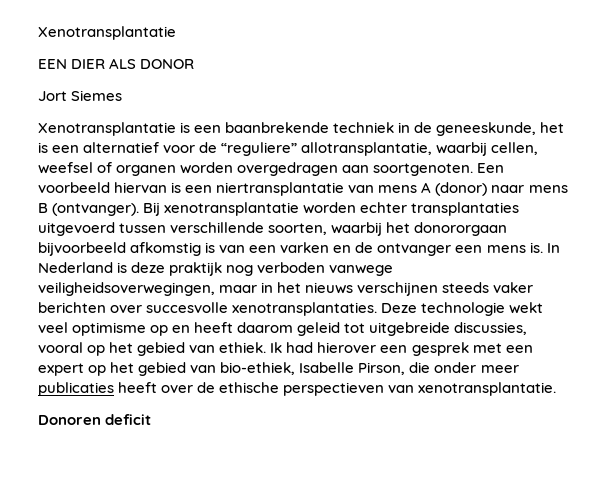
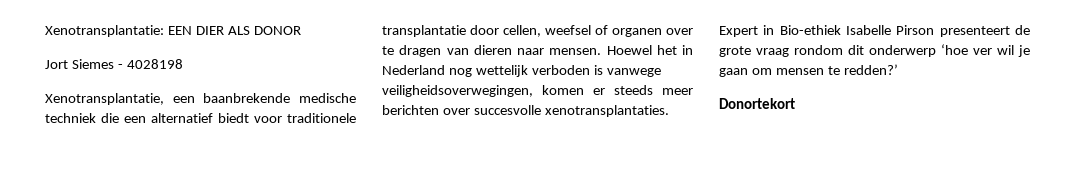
[38,26,176,40] Xenotransplantatie // -> [45,25,164,37] Xenotransplantatie:
[38,122,565,136] [38,142,539,156] [38,162,505,176] [38,182,568,196] [38,202,520,216] [38,222,508,236] [38,242,560,256] [38,262,394,276] [38,282,534,296] [38,302,544,316] [38,322,528,336] [38,342,533,356] [38,362,519,376] [38,382,557,396] [38,414,152,425] // Xenotransplantatie is een baanbrekende techniek in de geneeskunde, het is een alternatief voor de “reguliere” allotransplantatie, waarbij cellen, weefsel of organen worden overgedragen aan soortgenoten. Een voorbeeld hiervan is een niertransplantatie van mens A (donor) naar mens B (ontvanger). Bij xenotransplantatie worden echter transplantaties uitgevoerd tussen verschillende soorten, waarbij het donororgaan bijvoorbeeld afkomstig is van een varken en de ontvanger een mens is. In Nederland is deze praktijk nog verboden vanwege veiligheidsoverwegingen, maar in het nieuws verschijnen steeds vaker berichten over succesvolle xenotransplantaties. Deze technologie wekt veel optimisme op en heeft daarom geleid tot uitgebreide discussies, vooral op het gebied van ethiek. Ik had hierover een gesprek met een expert op het gebied van bio-ethiek, Isabelle Pirson, die onder meer publicaties heeft over de ethische perspectieven van xenotransplantatie. // Donoren deficit -> [117,59,183,69] [45,93,356,105] [45,113,356,123] [382,25,693,37] [382,45,693,57] [382,65,661,77] [382,85,693,97] [382,105,669,117] [719,25,1030,37] [719,44,1030,57] [719,64,898,77] [719,98,795,109] - 4028198 // Xenotransplantatie, een baanbrekende medische techniek die een alternatief biedt voor traditionele transplantatie door cellen, weefsel of organen over te dragen van dieren naar mensen. Hoewel het in Nederland nog wettelijk verboden is vanwege veiligheidsoverwegingen, komen er steeds meer berichten over succesvolle xenotransplantaties. Expert in Bio-ethiek Isabelle Pirson presenteert de grote vraag rondom dit onderwerp ‘hoe ver wil je gaan om mensen te redden?’ // Donortekort

